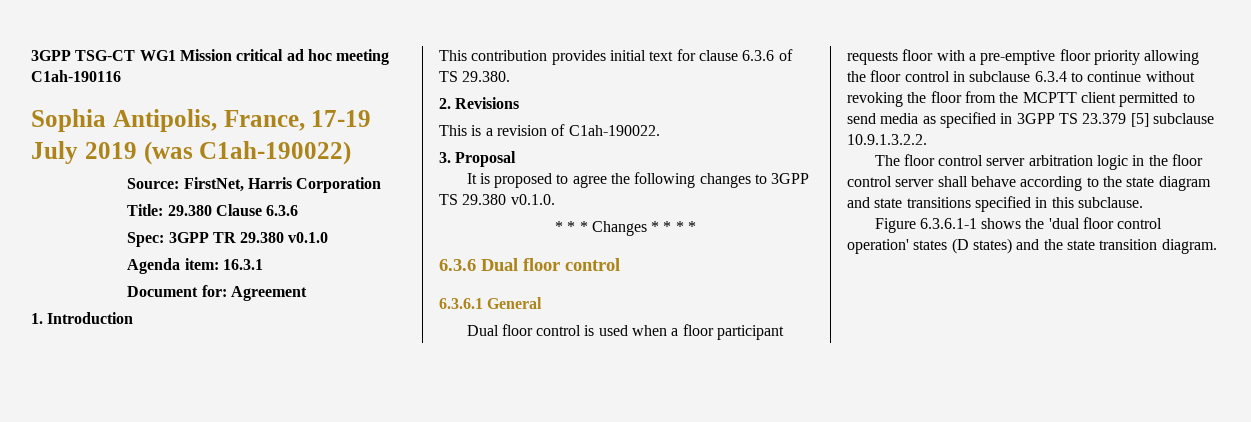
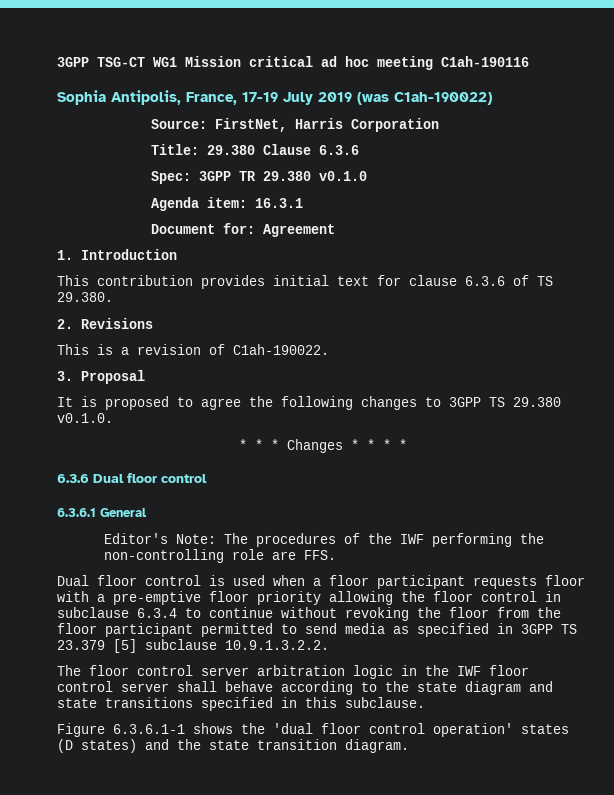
(543, 303) none -> [103,533,544,547] [103,549,336,563] // Editor's Note: The procedures of the IWF performing the non-controlling role are FFS.
[1022,92,1116,103] MCPTT client -> [57,623,193,637] floor participant
(1168, 160) none -> [457,666,481,676] IWF

